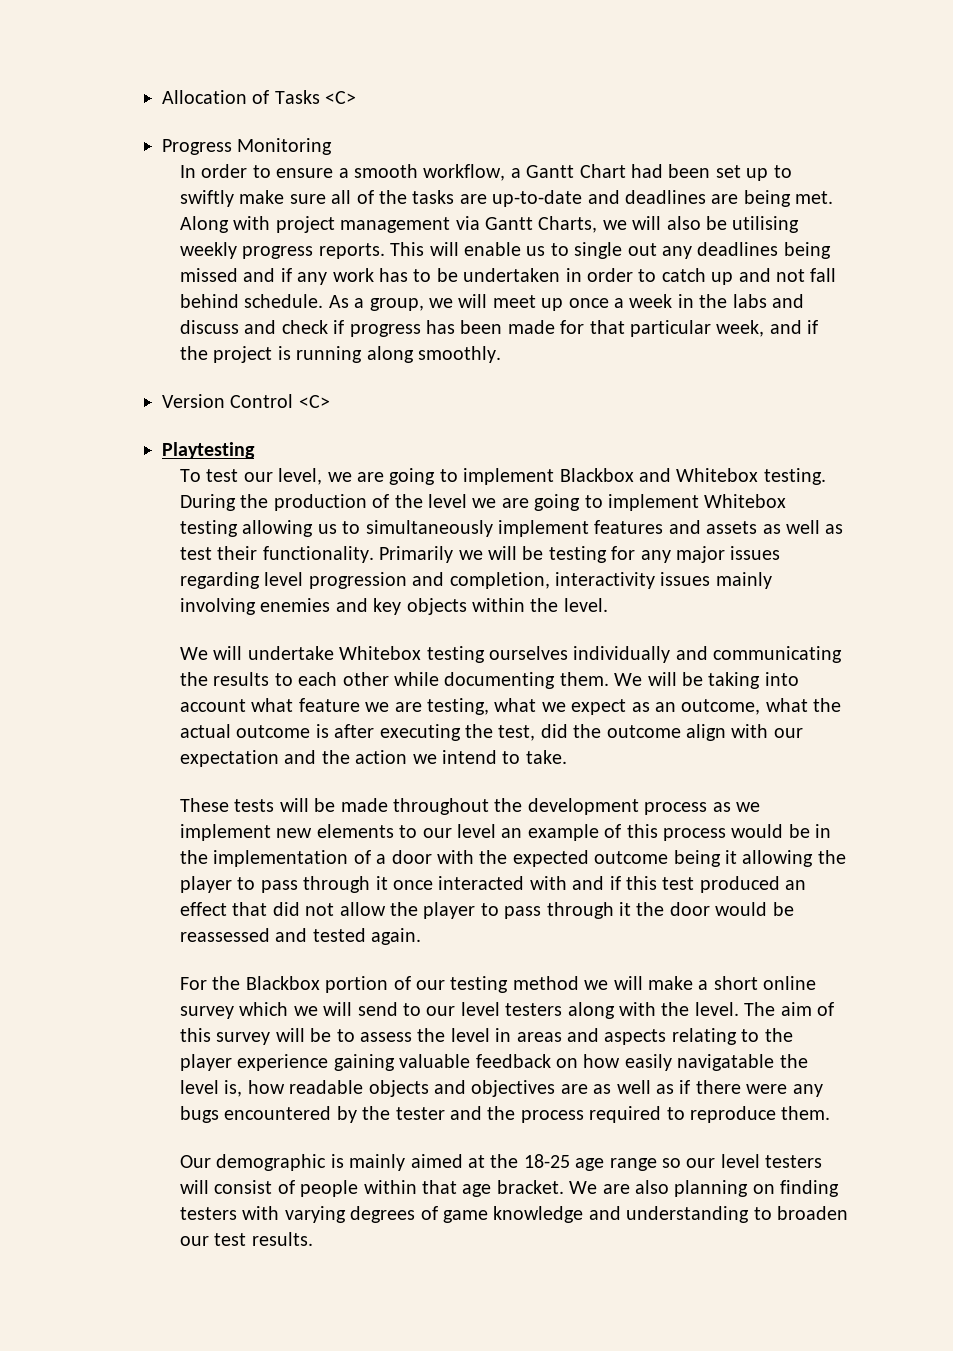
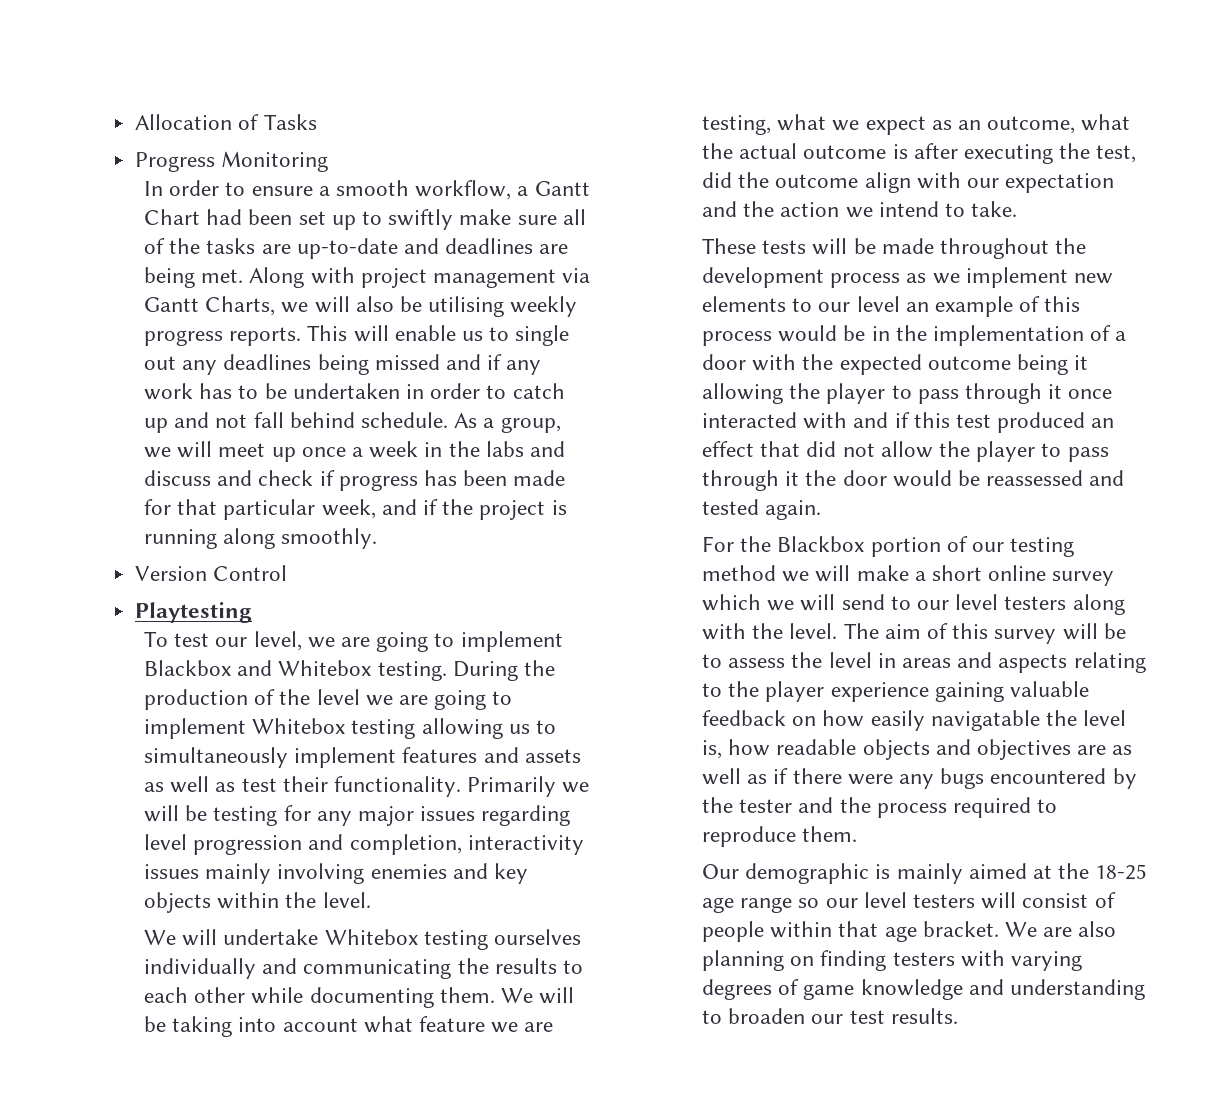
[325,91,357,104] <C> -> (317, 122) none
[298,395,330,408] <C> -> (288, 573) none

